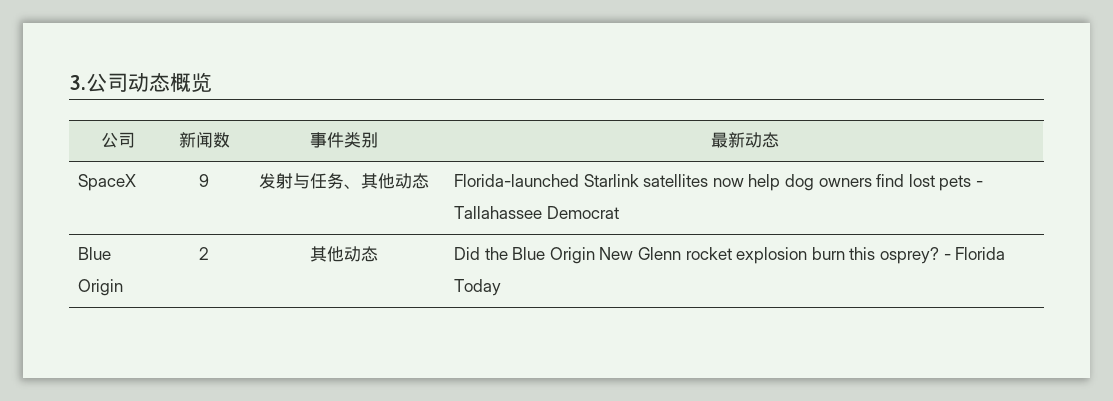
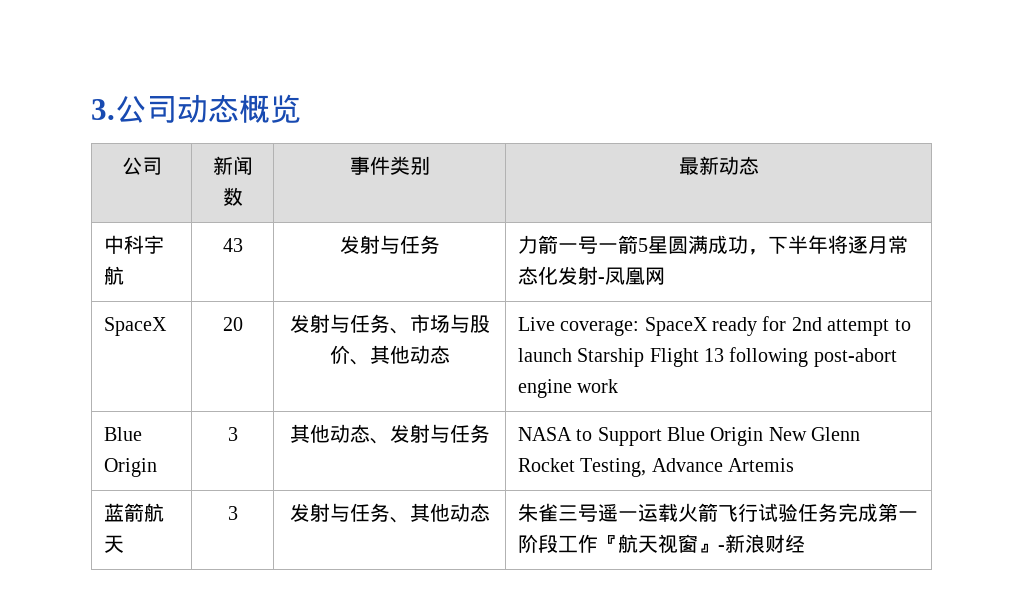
[78,174,137,191] [199,174,209,187] SpaceX | 9 -> [103,235,164,254] [103,266,124,285] [222,238,243,252] [339,235,440,254] [517,235,908,255] [517,266,665,285] [103,317,167,336] [222,317,243,331] [289,314,490,334] [329,345,450,365] [517,316,911,336] [517,347,897,367] [517,379,619,398] [103,427,142,441] [103,458,157,477] [227,427,238,441] [289,424,490,444] [517,427,861,446] [517,458,794,477] [103,503,164,522] [103,535,124,553] [227,506,238,520] 中科宇航 | 43 | 发射与任务 | 力箭一号一箭5星圆满成功，下半年将逐月常态化发射-凤凰网 // SpaceX | 20 | 发射与任务、市场与股价、其他动态 | Live coverage: SpaceX ready for 2nd attempt to launch Starship Flight 13 following post-abort engine work // Blue Origin | 3 | 其他动态、发射与任务 | NASA to Support Blue Origin New Glenn Rocket Testing, Advance Artemis // 蓝箭航天 | 3
[454,174,983,191] [454,206,619,219] [78,247,112,260] [78,279,124,296] [199,247,209,260] [310,246,378,262] [454,247,1006,264] [454,279,502,296] Florida-launched Starlink satellites now help dog owners find lost pets - Tallahassee Democrat // Blue Origin | 2 | 其他动态 | Did the Blue Origin New Glenn rocket explosion burn this osprey? - Florida Today -> [517,503,918,522] [517,534,805,554] 朱雀三号遥一运载火箭飞行试验任务完成第一阶段工作『航天视窗』-新浪财经

